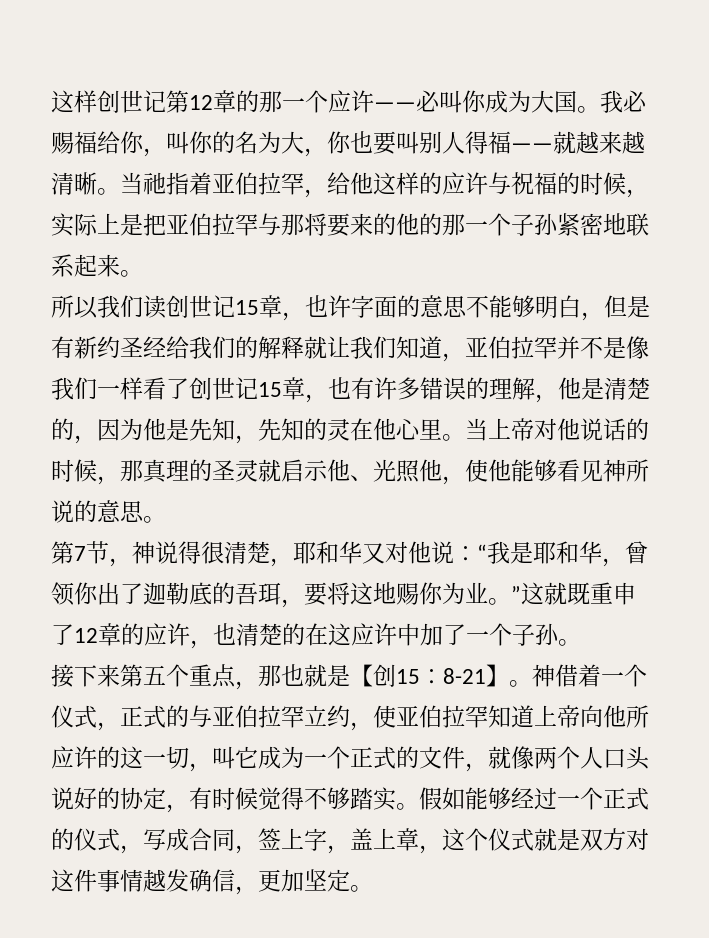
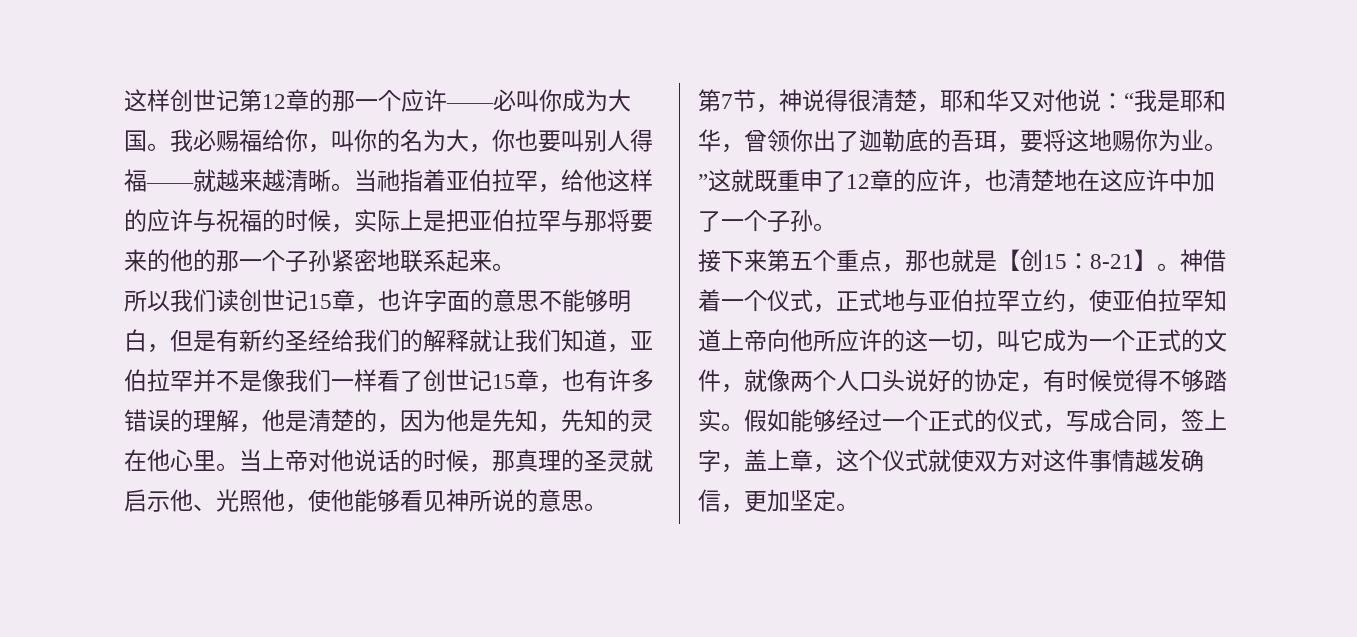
[282,623,305,646] 的 -> [1054,169,1077,191] 地
[166,705,189,728] 的 -> [882,289,905,311] 地
[557,828,580,851] 是 -> [951,449,974,472] 使

